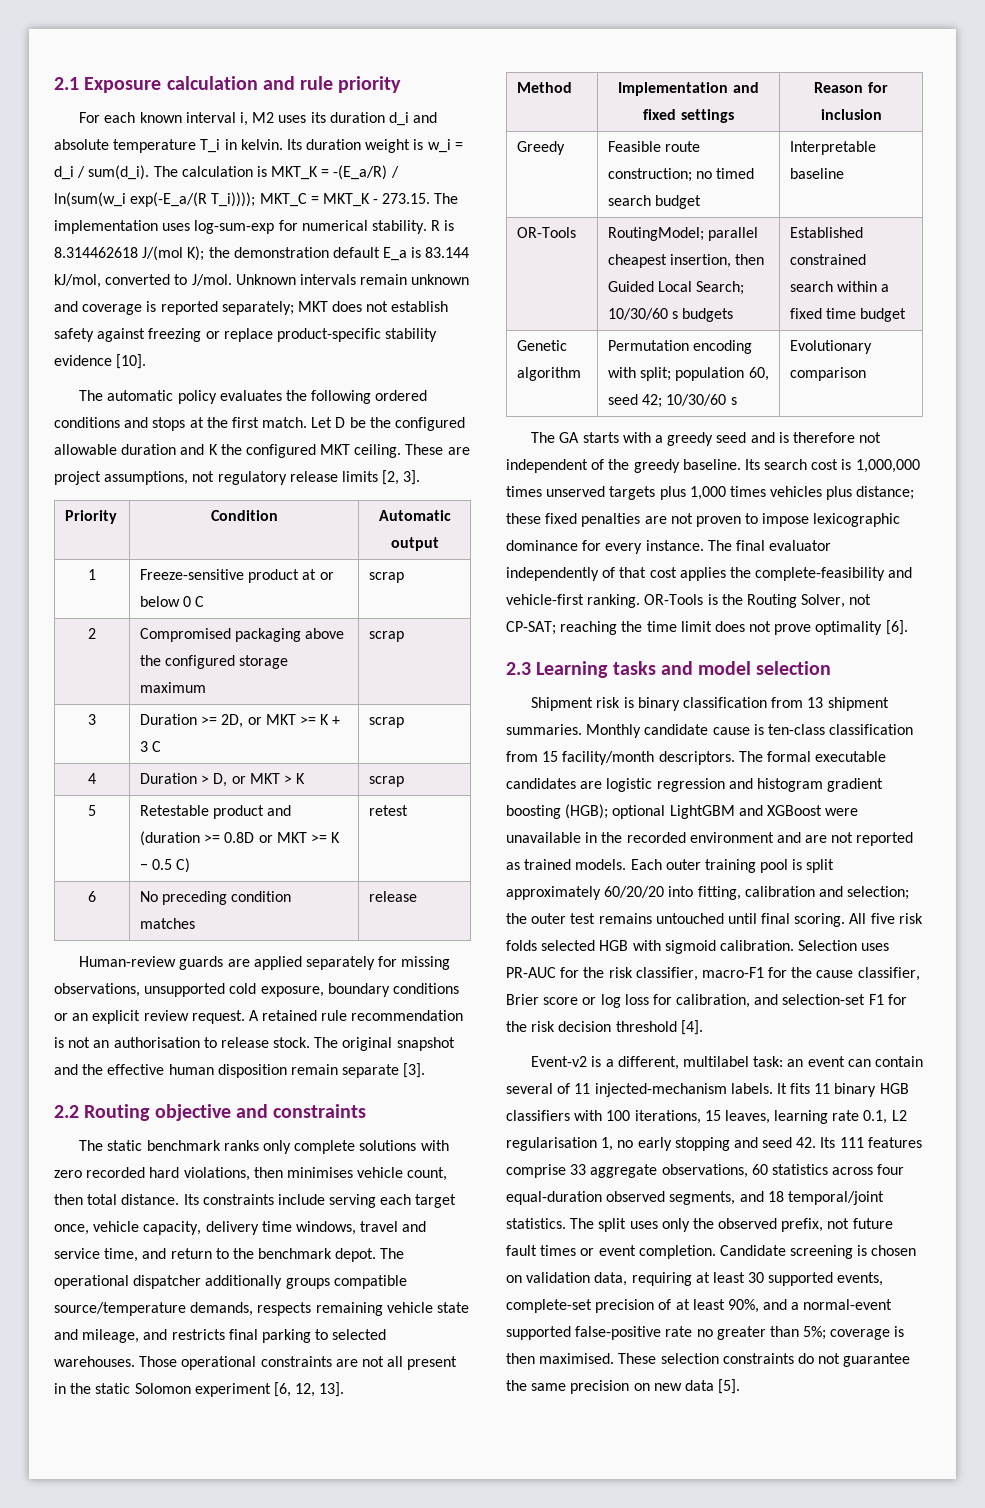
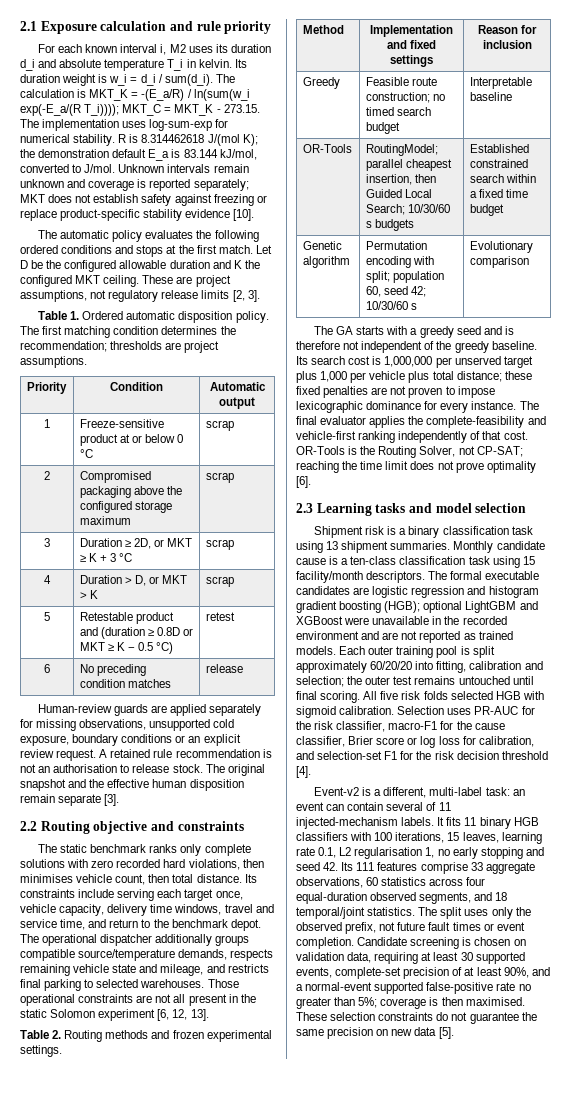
(421, 477) none -> [38,311,269,323] [20,326,236,338] [20,341,220,353] [20,356,87,368] // Table 1. Ordered automatic disposition policy. The first matching condition determines the recommendation; thresholds are project assumptions.
[195,596,205,607] C -> [79,449,93,458] °C
[201,716,218,725] >= -> [124,540,131,547] ≥
[299,716,316,725] >= -> [79,555,86,562] ≥
[152,741,162,752] C -> [119,553,133,562] °C
[204,834,221,843] >= -> [147,629,154,636] ≥
[310,834,327,843] >= -> [107,644,114,651] ≥
[176,858,191,873] C) -> [156,642,174,654] °C)
(345, 1389) none -> [20,1030,272,1042] [20,1045,62,1057] // Table 2. Routing methods and frozen experimental settings.
[506,486,853,500] times unserved targets plus 1,000 times vehicles plus -> [435,356,533,368] [296,371,454,383] per unserved target plus 1,000 per vehicle plus total
[506,567,677,581] independently of that cost -> (367, 420) none
[587,594,641,608] ranking. -> [358,431,528,443] ranking independently of that cost.
(634, 702) none -> [399,528,407,535] a
[771,697,804,708] from -> [511,526,533,535] [296,541,323,553] task using
(764, 729) none -> [341,558,349,565] a
[506,751,538,762] from -> [468,556,520,568] task using
[682,1056,749,1067] multilabel -> [429,787,483,796] multi-label

